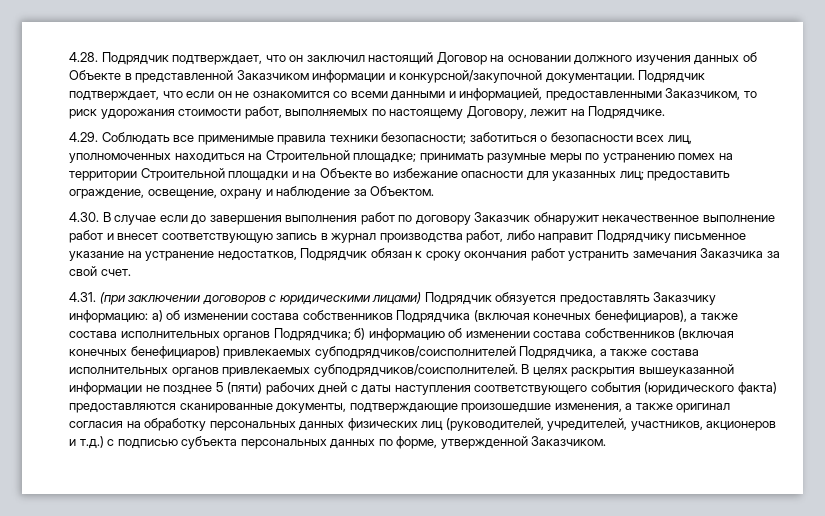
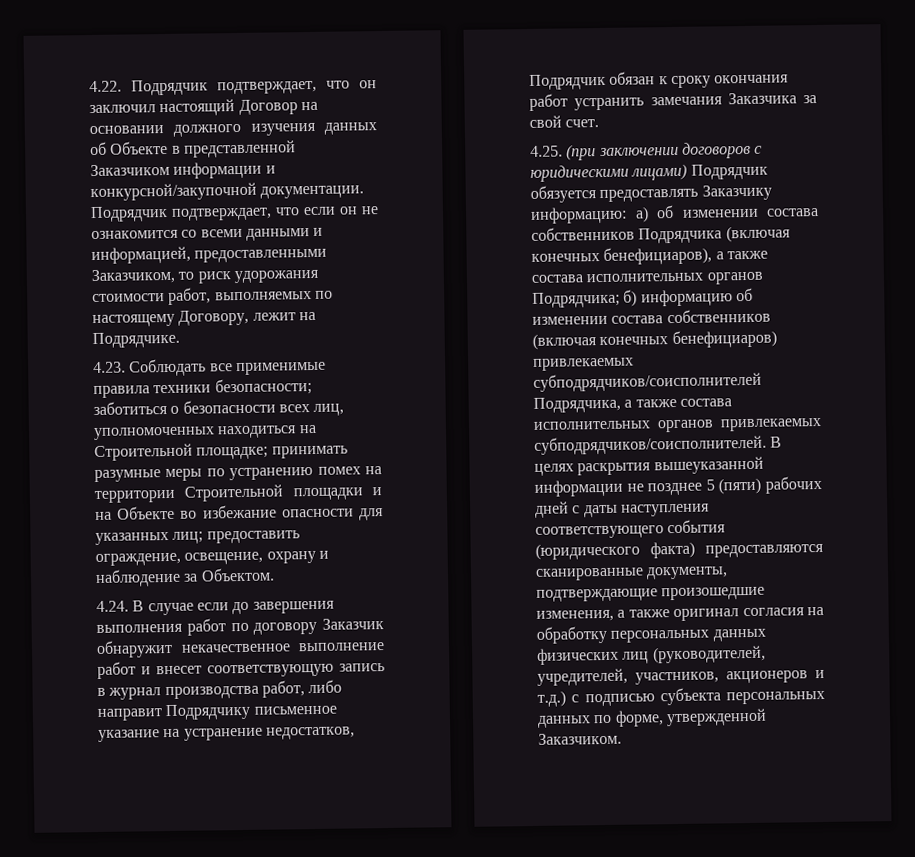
[69,52,98,62] 4.28. -> [89,80,122,93] 4.22.
[69,132,98,142] 4.29. -> [93,361,126,374] 4.23.
[69,212,99,222] 4.30. -> [96,600,129,612] 4.24.
[69,292,96,302] 4.31. -> [530,145,563,157] 4.25.

